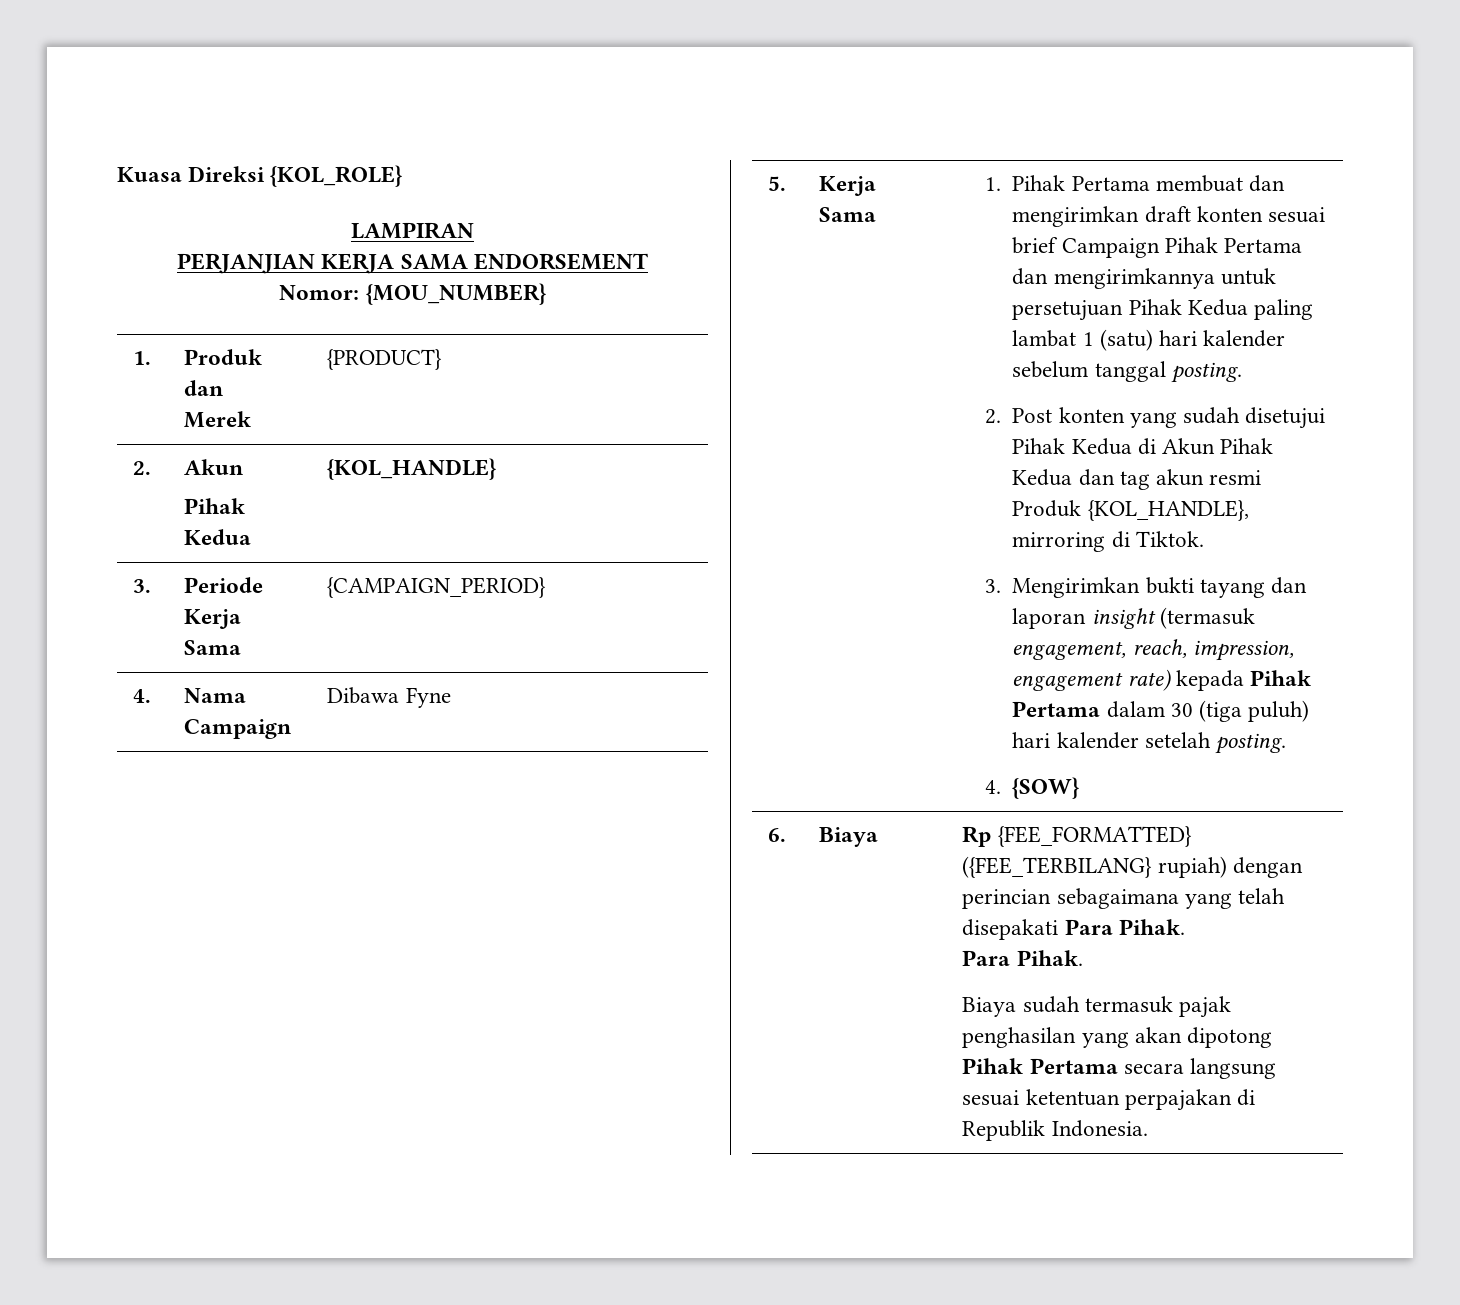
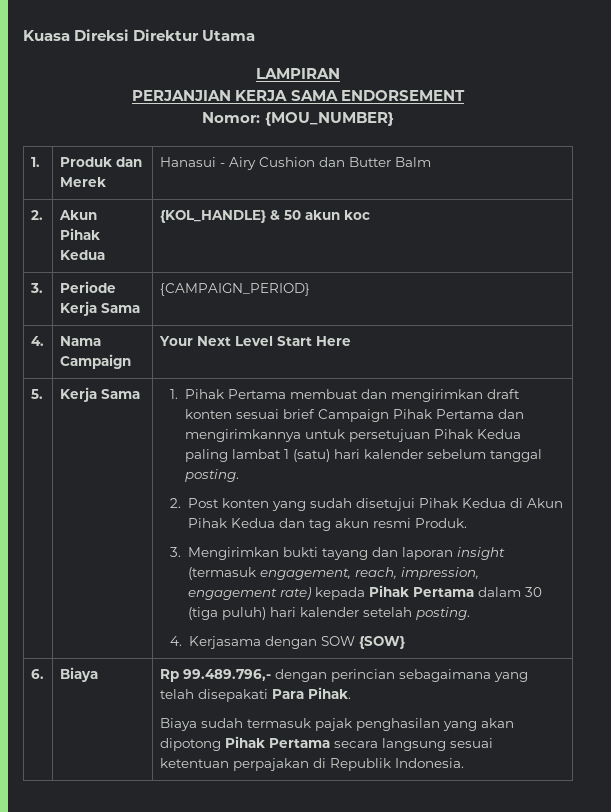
[270,165,403,187] {KOL_ROLE} -> [133,29,256,41] Direktur Utama
[327,349,443,370] {PRODUCT} -> [159,157,431,170] Hanasui - Airy Cushion dan Butter Balm
(497, 469) none -> [269,210,370,220] & 50 akun koc
[327,687,451,708] Dibawa Fyne -> [158,336,351,346] Your Next Level Start Here
[1012,500,1249,521] [1012,531,1204,552] Produk {KOL_HANDLE}, mirroring di Tiktok. -> [414,518,467,528] Produk.
(1001, 787) none -> [188,636,355,649] Kerjasama dengan SOW
[997,826,1192,847] [962,856,1227,878] {FEE_FORMATTED} ({FEE_TERBILANG} rupiah) -> [182,669,271,681] 99.489.796,-
[962,950,1083,966] // Para Pihak. -> (351, 693) none

